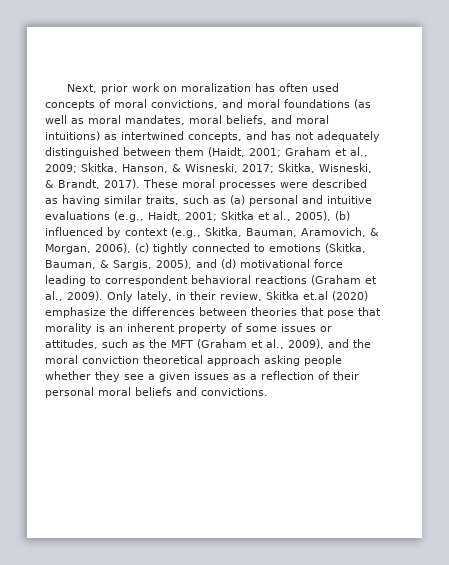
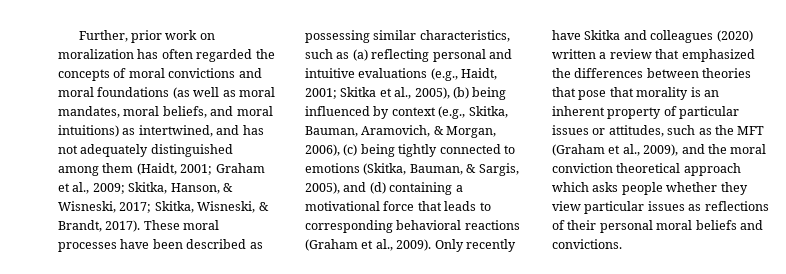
[67,84,98,93] Next, -> [78,30,128,42] Further,
[312,83,340,92] used -> [196,49,275,62] regarded the
[151,100,218,109] convictions, -> [168,68,236,78] convictions
[121,131,242,142] intertwined concepts, -> [138,125,213,137] intertwined,
[123,147,171,156] between -> [58,166,99,176] among
[280,179,367,188] [45,195,179,206] were described as having similar traits, -> [120,239,263,249] [305,30,510,43] have been described as possessing similar characteristics,
(245, 200) none -> [371,49,430,62] reflecting
(350, 216) none -> [472,87,507,100] being
(149, 248) none -> [360,144,395,157] being
[240,259,343,268] [45,275,188,286] motivational force leading to correspondent -> [389,182,463,195] [305,201,491,211] [305,220,393,233] containing a motivational force that leads to corresponding
[137,291,368,302] [45,307,106,318] lately, in their review, Skitka et.al (2020) emphasize -> [465,239,516,252] [552,30,753,43] [552,49,755,62] recently have Skitka and colleagues (2020) written a review that emphasized
[246,326,277,332] some -> [679,106,740,119] particular
[264,355,300,366] asking -> [552,182,619,192] which asks
[124,371,314,382] see a given issues as a reflection -> [552,201,769,214] view particular issues as reflections

